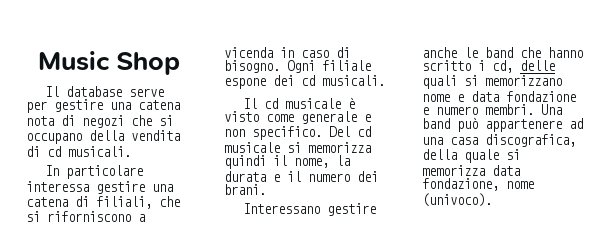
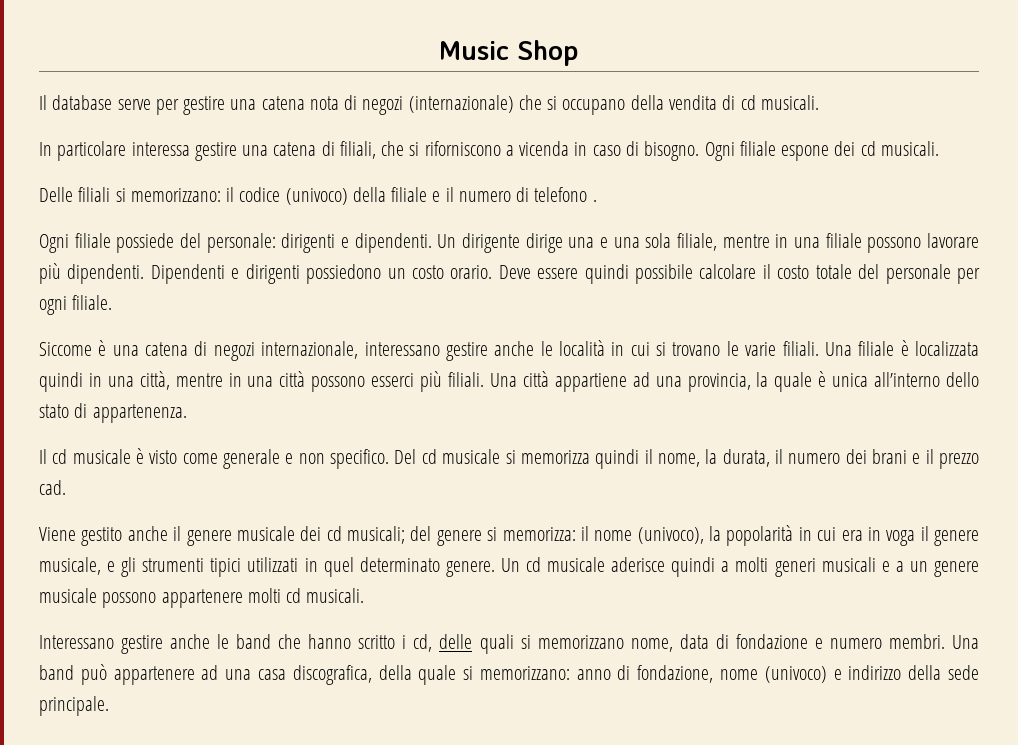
(124, 121) none -> [408,95,514,113] (internazionale)
(385, 80) none -> [39,187,597,205] [39,233,979,253] [39,263,981,284] [39,295,113,315] [39,340,980,361] [39,371,980,392] [39,403,187,423] // Delle filiali si memorizzano: il codice (univoco) della filiale e il numero di telefono . // Ogni filiale possiede del personale: dirigenti e dipendenti. Un dirigente dirige una e una sola filiale, mentre in una filiale possono lavorare più dipendenti. Dipendenti e dirigenti possiedono un costo orario. Deve essere quindi possibile calcolare il costo totale del personale per ogni filiale. // Siccome è una catena di negozi internazionale, interessano gestire anche le località in cui si trovano le varie filiali. Una filiale è localizzata quindi in una città, mentre in una città possono esserci più filiali. Una città appartiene ad una provincia, la quale è unica all’interno dello stato di appartenenza.
[224,171,280,182] durata e -> [722,449,770,467] durata,
[224,184,266,195] brani. -> [871,449,979,469] [39,480,66,495] [39,525,979,546] [39,557,980,577] [39,588,365,608] brani e il prezzo cad. // Viene gestito anche il genere musicale dei cd musicali; del genere si memorizza: il nome (univoco), la popolarità in cui era in voga il genere musicale, e gli strumenti tipici utilizzati in quel determinato genere. Un cd musicale aderisce quindi a molti generi musicali e a un genere musicale possono appartenere molti cd musicali.
[422,91,499,102] nome e data -> [630,634,729,652] nome, data di
[422,165,520,176] [422,178,534,191] [422,193,492,207] memorizza data fondazione, nome (univoco). -> [479,665,979,683] [39,696,109,716] memorizzano: anno di fondazione, nome (univoco) e indirizzo della sede principale.

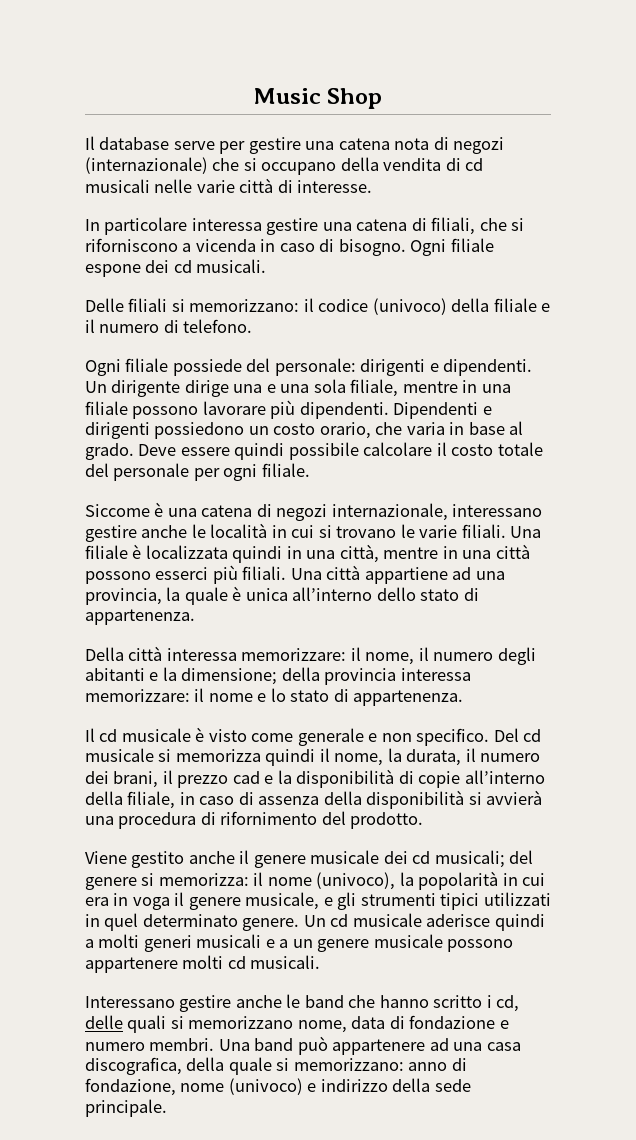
[760,95,819,110] musicali. -> [85,178,373,193] musicali nelle varie città di interesse.
[534,187,597,202] telefono . -> [183,319,253,333] telefono.
[450,265,493,279] orario. -> [319,421,524,439] [85,443,134,460] orario, che varia in base al grado.
(187, 413) none -> [85,646,536,665] [85,667,471,685] [85,688,464,706] // Della città interessa memorizzare: il nome, il numero degli abitanti e la dimensione; della provincia interessa memorizzare: il nome e lo stato di appartenenza.
[871,449,979,469] [39,480,66,495] brani e il prezzo cad. -> [113,769,545,788] [85,790,543,809] [85,811,424,829] brani, il prezzo cad e la disponibilità di copie all’interno della filiale, in caso di assenza della disponibilità si avvierà una procedura di rifornimento del prodotto.

